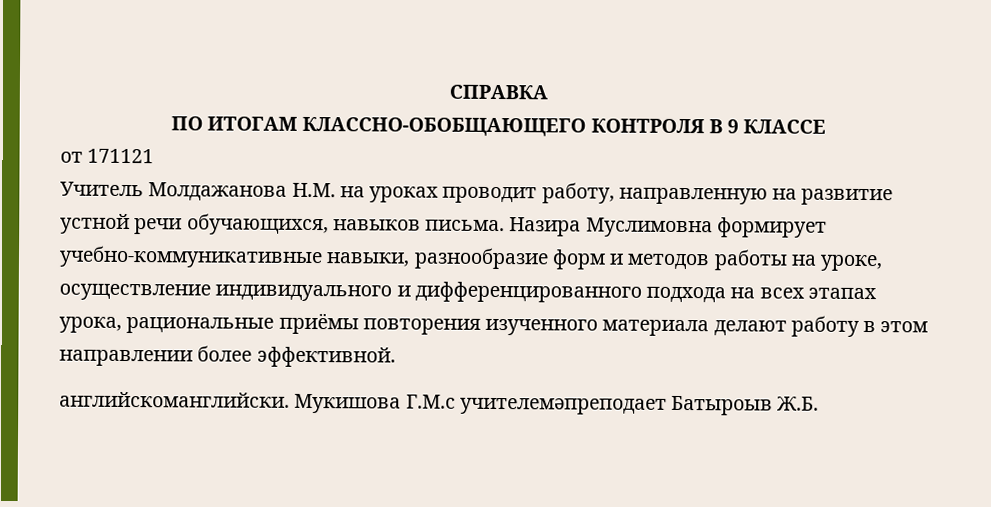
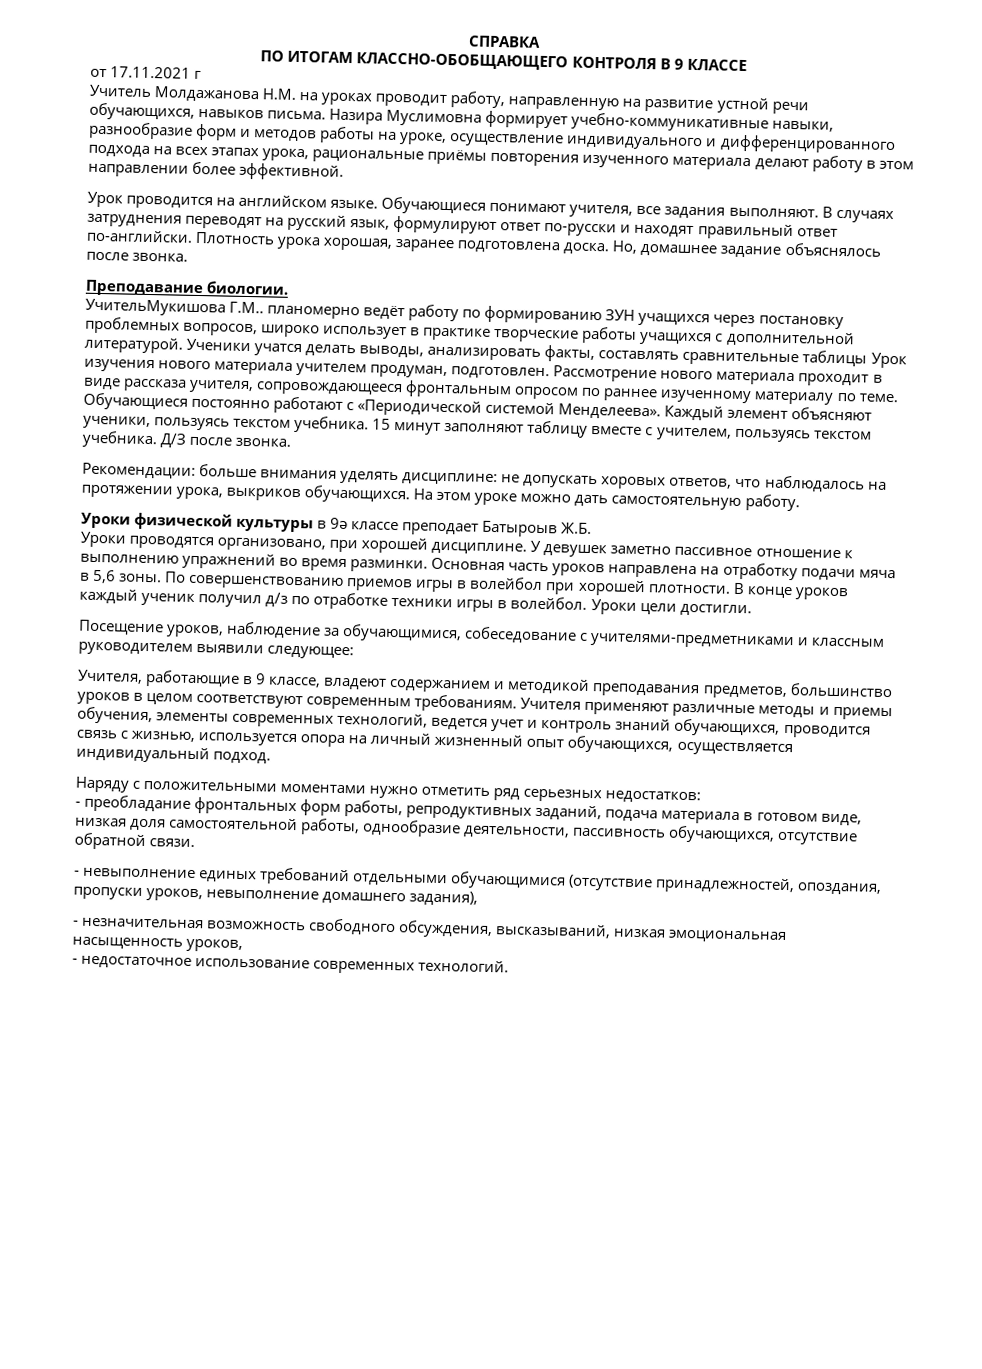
[87,148,155,164] 171121 -> [110,66,203,80] 17.11.2021 г
[59,391,820,416] английскоманглийски. Мукишова Г.М.с учителемәпреподает Батыроыв Ж.Б. -> [87,191,894,224] [87,213,838,241] [86,229,881,258] [86,251,189,262] [85,279,290,298] [85,298,844,330] [85,316,855,348] [84,336,907,369] [84,358,883,387] [83,377,898,405] [83,392,873,421] [83,415,872,443] [82,430,292,449] [82,462,887,493] [81,484,800,512] [81,512,593,538] [80,531,853,559] [80,552,896,581] [80,569,849,601] [79,588,752,617] [78,619,886,650] [78,641,355,660] [77,669,893,699] [77,691,893,721] [77,706,871,739] [76,729,793,757] [76,745,272,764] [75,776,702,804] [75,794,862,826] [75,816,859,846] [74,832,196,851] [74,867,883,895] [73,886,479,906] [73,917,788,944] [72,936,244,953] [72,955,510,975] Урок проводится на английском языке. Обучающиеся понимают учителя, все задания выполняют. В случаях затруднения переводят на русский язык, формулируют ответ по-русски и находят правильный ответ по-английски. Плотность урока хорошая, заранее подготовлена доска. Но, домашнее задание объяснялось после звонка. // Преподавание биологии. // УчительМукишова Г.М.. планомерно ведёт работу по формированию ЗУН учащихся через постановку проблемных вопросов, широко использует в практике творческие работы учащихся с дополнительной литературой. Ученики учатся делать выводы, анализировать факты, составлять сравнительные таблицы Урок изучения нового материала учителем продуман, подготовлен. Рассмотрение нового материала проходит в виде рассказа учителя, сопровождающееся фронтальным опросом по раннее изученному материалу по теме. Обучающиеся постоянно работают с «Периодической системой Менделеева». Каждый элемент объясняют ученики, пользуясь текстом учебника. 15 минут заполняют таблицу вместе с учителем, пользуясь текстом учебника. Д/З после звонка. // Рекомендации: больше внимания уделять дисциплине: не допускать хоровых ответов, что наблюдалось на протяжении урока, выкриков обучающихся. На этом уроке можно дать самостоятельную работу. // Уроки физической культуры в 9ә классе преподает Батыроыв Ж.Б. // Уроки проводятся организовано, при хорошей дисциплине. У девушек заметно пассивное отношение к выполнению упражнений во время разминки. Основная часть уроков направлена на отработку подачи мяча в 5,6 зоны. По совершенствованию приемов игры в волейбол при хорошей плотности. В конце уроков каждый ученик получил д/з по отработке техники игры в волейбол. Уроки цели достигли. // Посещение уроков, наблюдение за обучающимися, собеседование с учителями-предметниками и классным руководителем выявили следующее: // Учителя, работающие в 9 классе, владеют содержанием и методикой преподавания предметов, большинство уроков в целом соответствуют современным требованиям. Учителя применяют различные методы и приемы обучения, элементы современных технологий, ведется учет и контроль знаний обучающихся, проводится связь с жизнью, используется опора на личный жизненный опыт обучающихся, осуществляется индивидуальный подход. // Наряду с положительными моментами нужно отметить ряд серьезных недостатков: // - преобладание фронтальных форм работы, репродуктивных заданий, подача материала в готовом виде, низкая доля самостоятельной работы, однообразие деятельности, пассивность обучающихся, отсутствие обратной связи. // - невыполнение единых требований отдельными обучающимися (отсутствие принадлежностей, опоздания, пропуски уроков, невыполнение домашнего задания), // - незначительная возможность свободного обсуждения, высказываний, низкая эмоциональная насыщенность уроков, // - недостаточное использование современных технологий.

